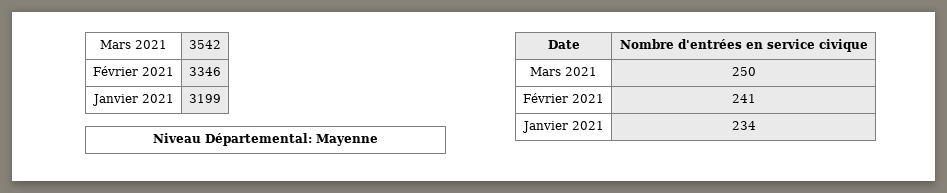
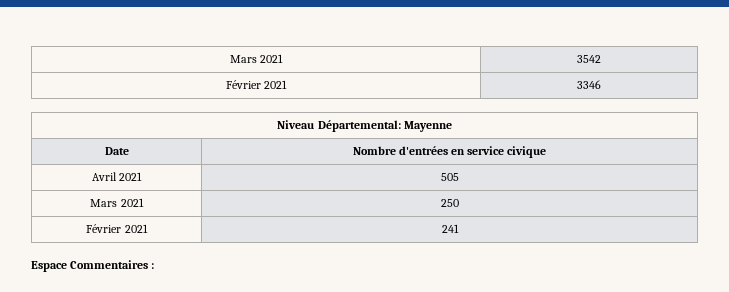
[91,94,174,106] [189,94,221,103] // Janvier 2021 | 3199 -> (601, 84) none
(868, 45) none -> [91,172,143,181] [440,173,459,181] // Avril 2021 | 505
[521,121,604,133] [731,121,756,130] // Janvier 2021 | 234 -> [31,260,155,272] // Espace Commentaires :

